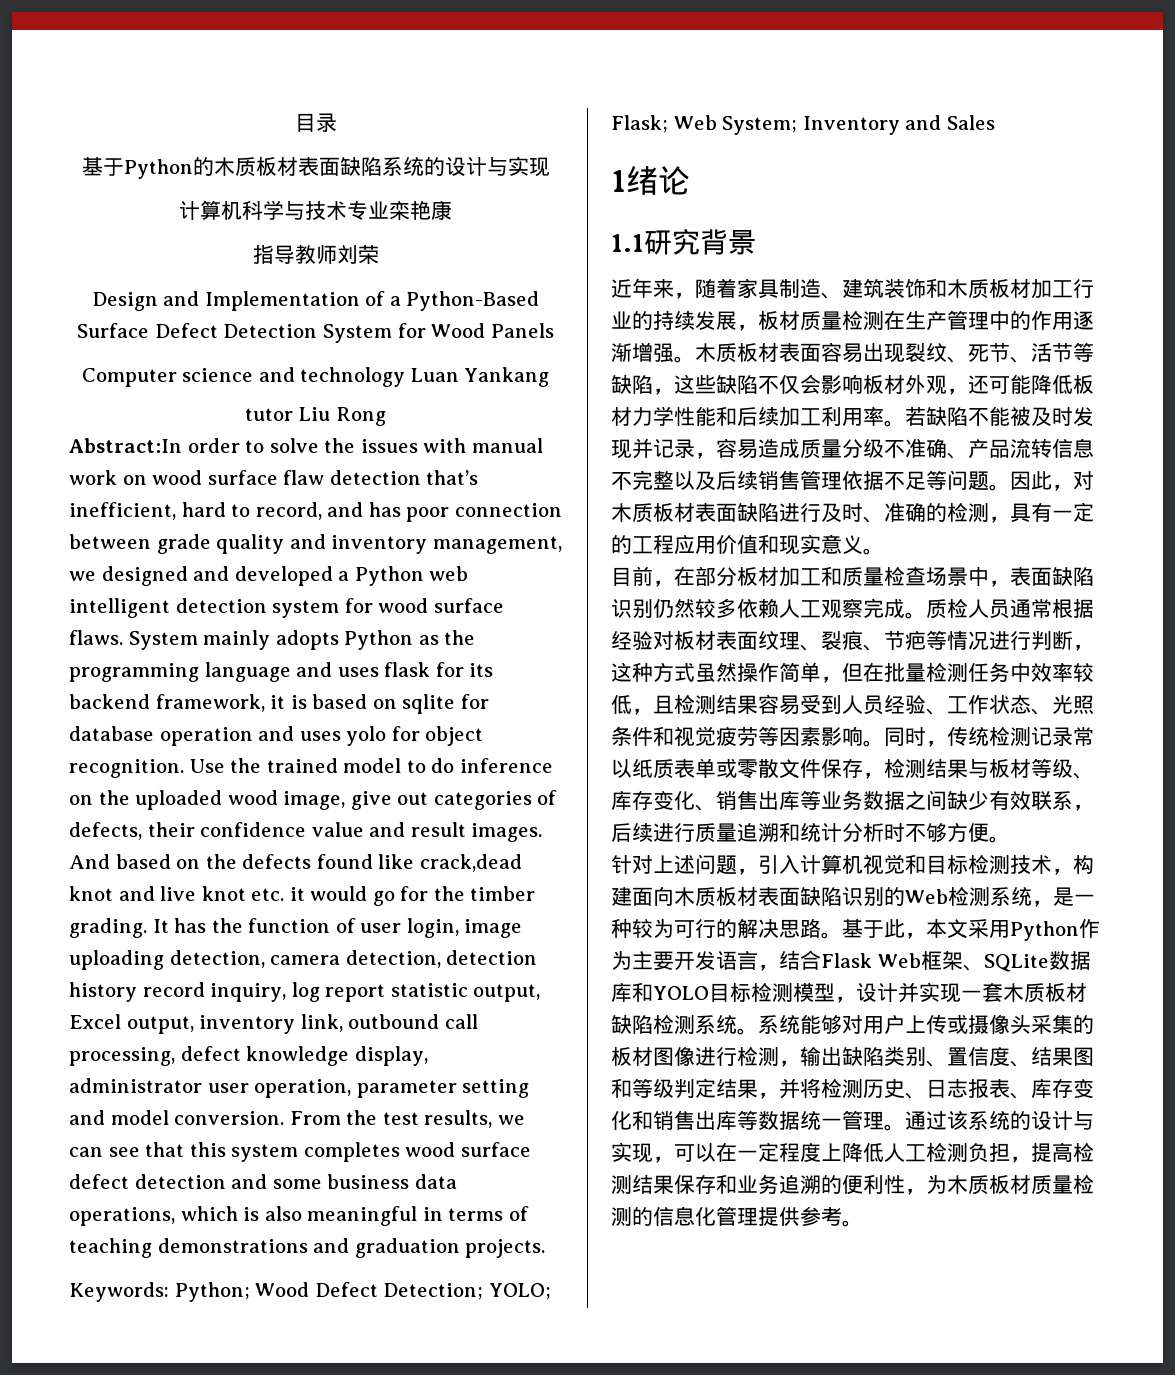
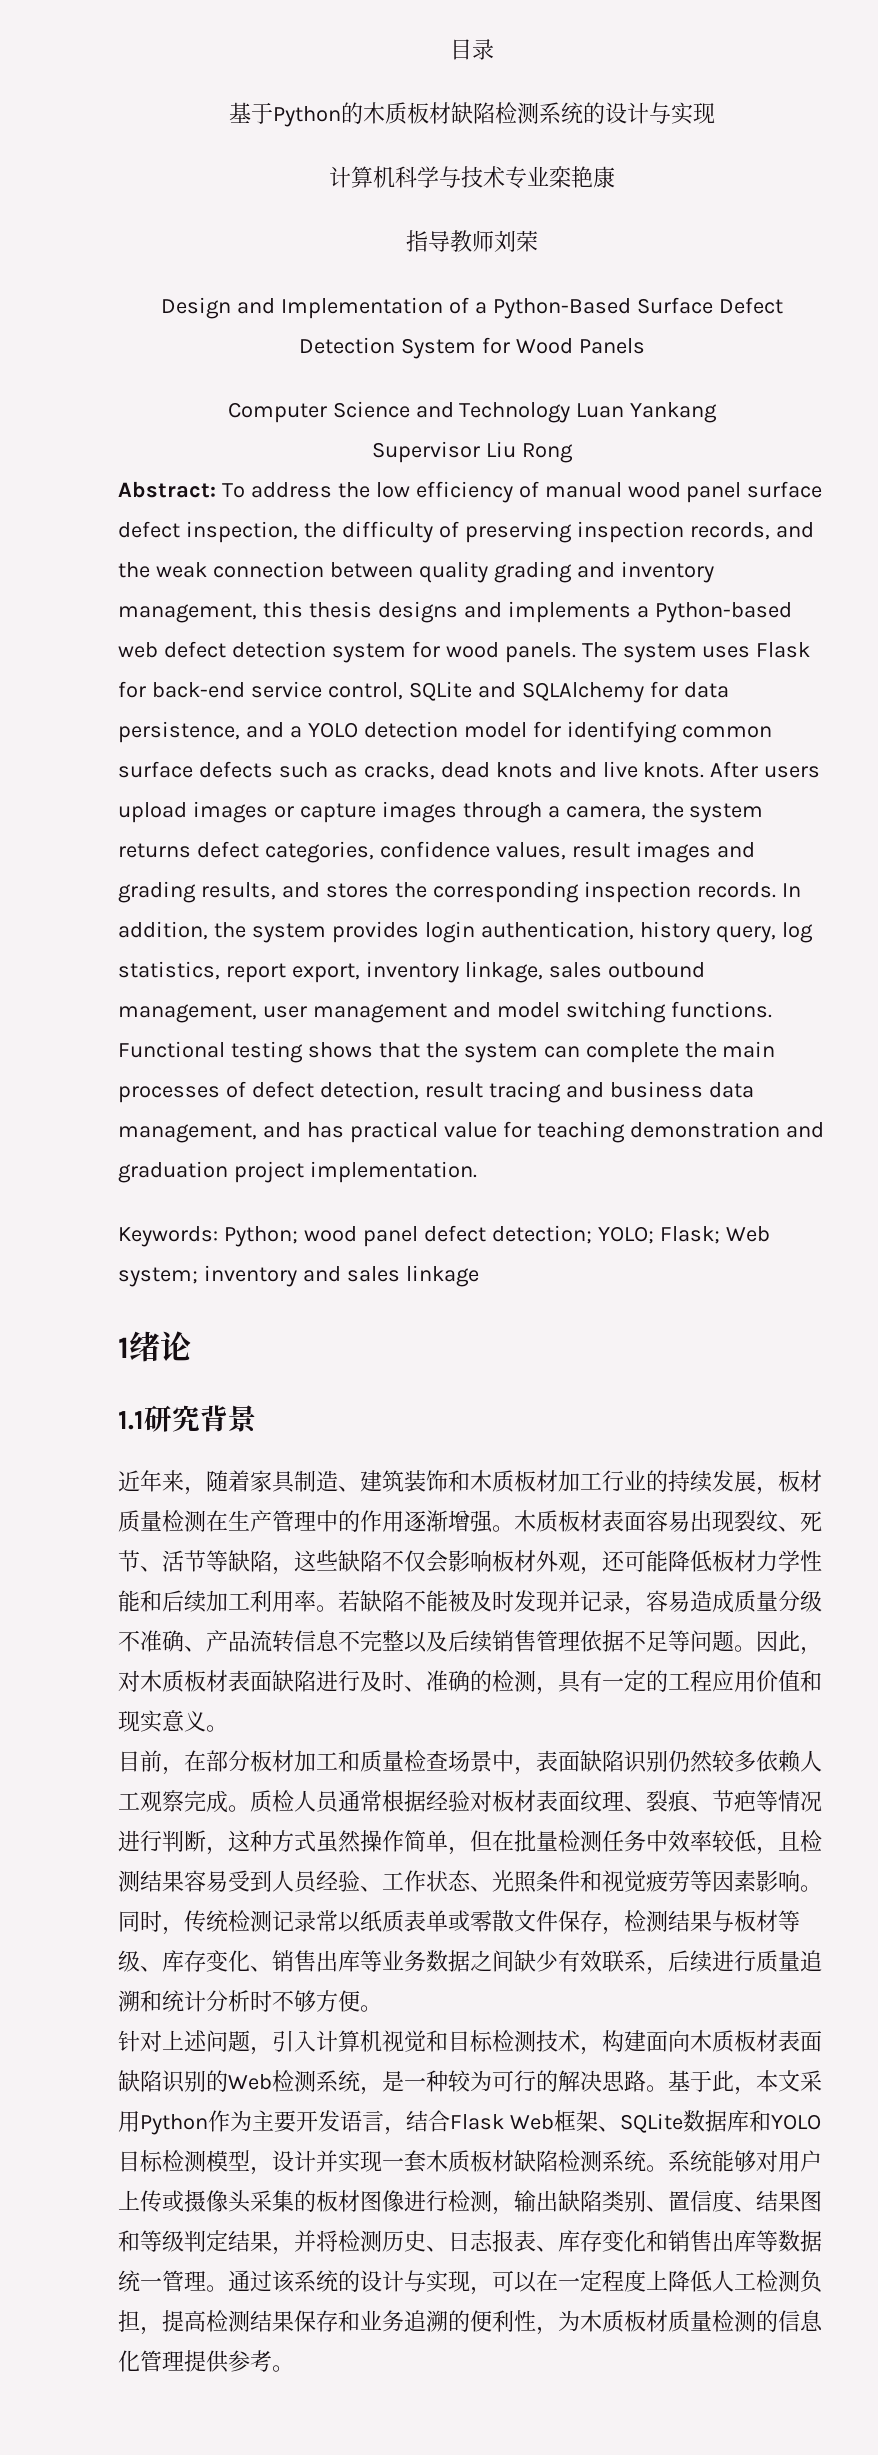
[297,156,382,176] 表面缺陷 -> [451,102,539,124] 缺陷检测
[182,367,406,387] science and technology -> [332,401,571,423] Science and Technology
[245,408,294,421] tutor -> [372,441,481,463] Supervisor
[69,438,543,453] [69,470,479,485] [69,502,562,522] [69,534,562,554] [69,566,469,586] [69,598,504,618] [69,630,476,650] [69,662,494,682] [69,694,489,714] [69,726,484,746] [69,758,553,778] [69,790,558,810] [69,822,543,842] [69,854,522,872] [69,886,536,906] [69,918,523,938] [69,950,538,970] [69,982,541,1002] [69,1014,478,1034] [69,1046,428,1066] [69,1078,530,1098] [69,1110,525,1128] [69,1142,531,1162] [69,1174,457,1189] [69,1206,529,1226] [69,1238,546,1258] [69,1282,551,1302] [611,115,995,135] Abstract:In order to solve the issues with manual work on wood surface flaw detection that’s inefficient, hard to record, and has poor connection between grade quality and inventory management, we designed and developed a Python web intelligent detection system for wood surface flaws. System mainly adopts Python as the programming language and uses flask for its backend framework, it is based on sqlite for database operation and uses yolo for object recognition. Use the trained model to do inference on the uploaded wood image, give out categories of defects, their confidence value and result images. And based on the defects found like crack,dead knot and live knot etc. it would go for the timber grading. It has the function of user login, image uploading detection, camera detection, detection history record inquiry, log report statistic output, Excel output, inventory link, outbound call processing, defect knowledge display, administrator user operation, parameter setting and model conversion. From the test results, we can see that this system completes wood surface defect detection and some business data operations, which is also meaningful in terms of teaching demonstrations and graduation projects. // Keywords: Python; Wood Defect Detection; YOLO; Flask; Web System; Inventory and Sales -> [118,481,823,503] [118,521,814,543] [118,561,714,583] [118,601,792,623] [118,641,811,663] [118,681,729,703] [118,721,772,743] [118,761,821,780] [118,801,764,823] [118,841,755,863] [118,881,801,903] [118,921,813,943] [118,961,705,983] [118,1001,772,1023] [118,1041,776,1063] [118,1081,754,1103] [118,1121,824,1143] [118,1161,477,1183] [118,1225,770,1247] [118,1265,479,1287] Abstract: To address the low efficiency of manual wood panel surface defect inspection, the difficulty of preserving inspection records, and the weak connection between quality grading and inventory management, this thesis designs and implements a Python-based web defect detection system for wood panels. The system uses Flask for back-end service control, SQLite and SQLAlchemy for data persistence, and a YOLO detection model for identifying common surface defects such as cracks, dead knots and live knots. After users upload images or capture images through a camera, the system returns defect categories, confidence values, result images and grading results, and stores the corresponding inspection records. In addition, the system provides login authentication, history query, log statistics, report export, inventory linkage, sales outbound management, user management and model switching functions. Functional testing shows that the system can complete the main processes of defect detection, result tracing and business data management, and has practical value for teaching demonstration and graduation project implementation. // Keywords: Python; wood panel defect detection; YOLO; Flask; Web system; inventory and sales linkage

